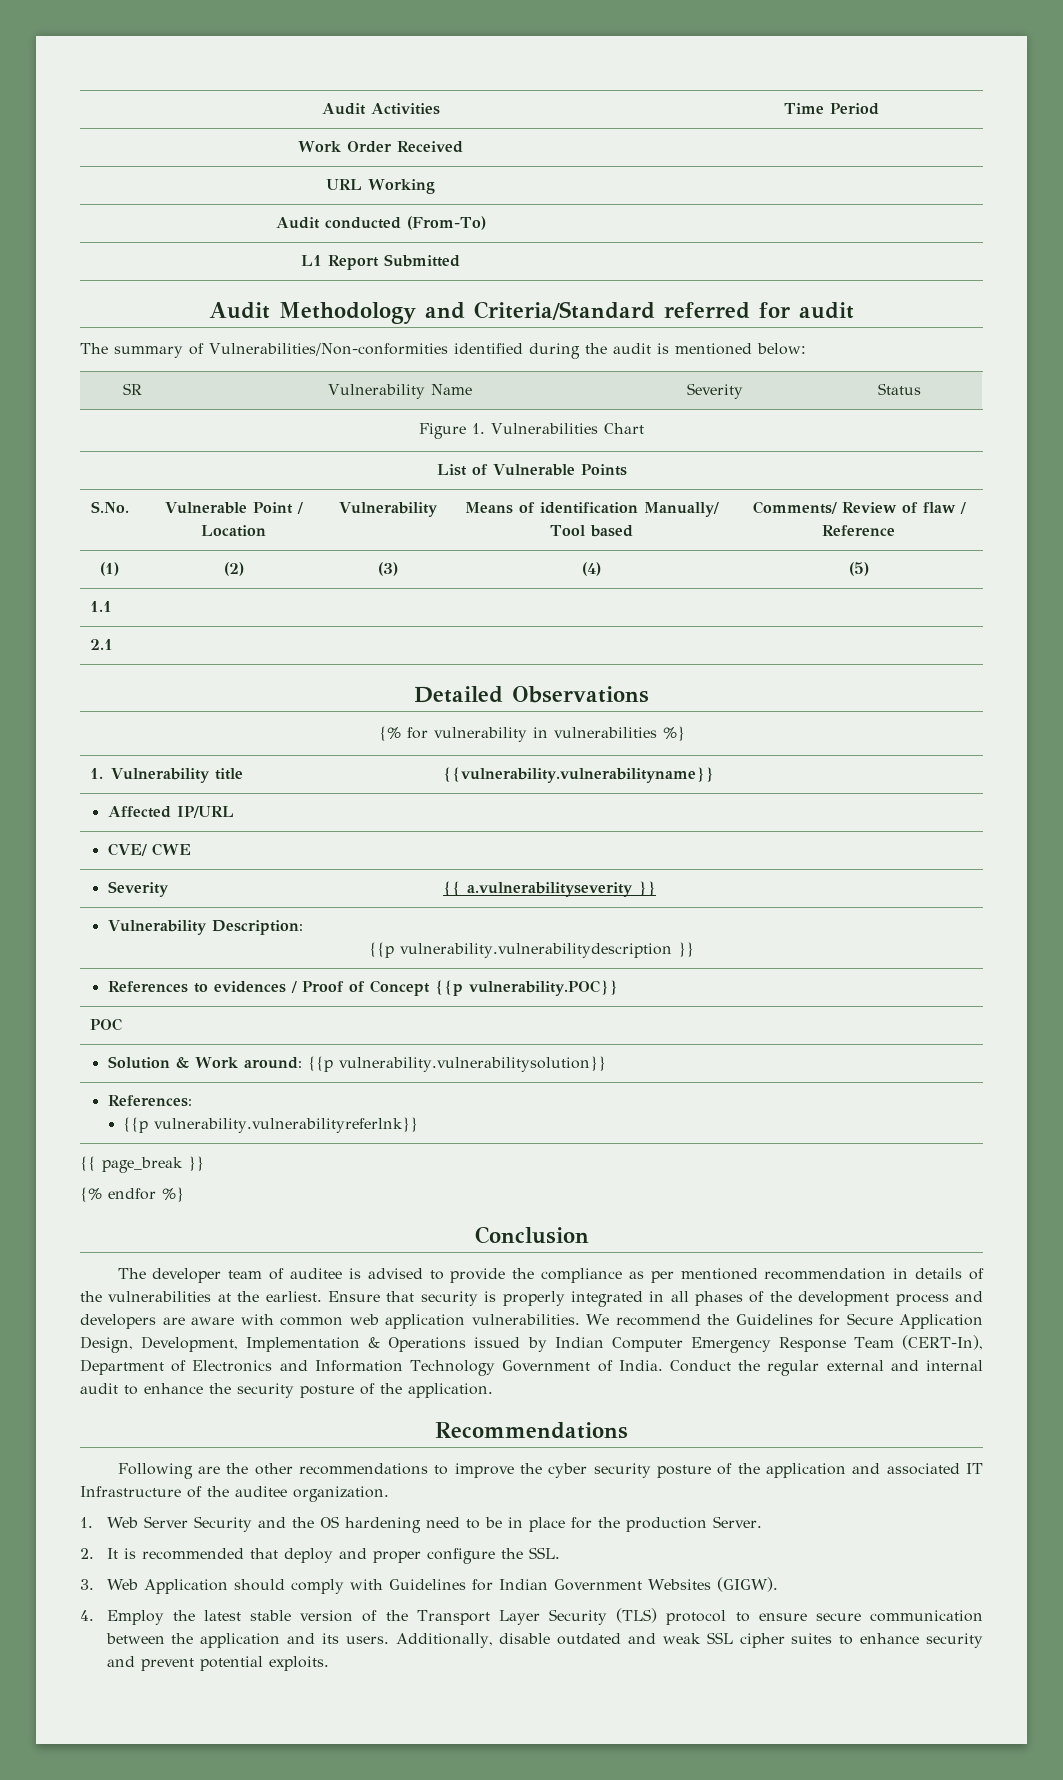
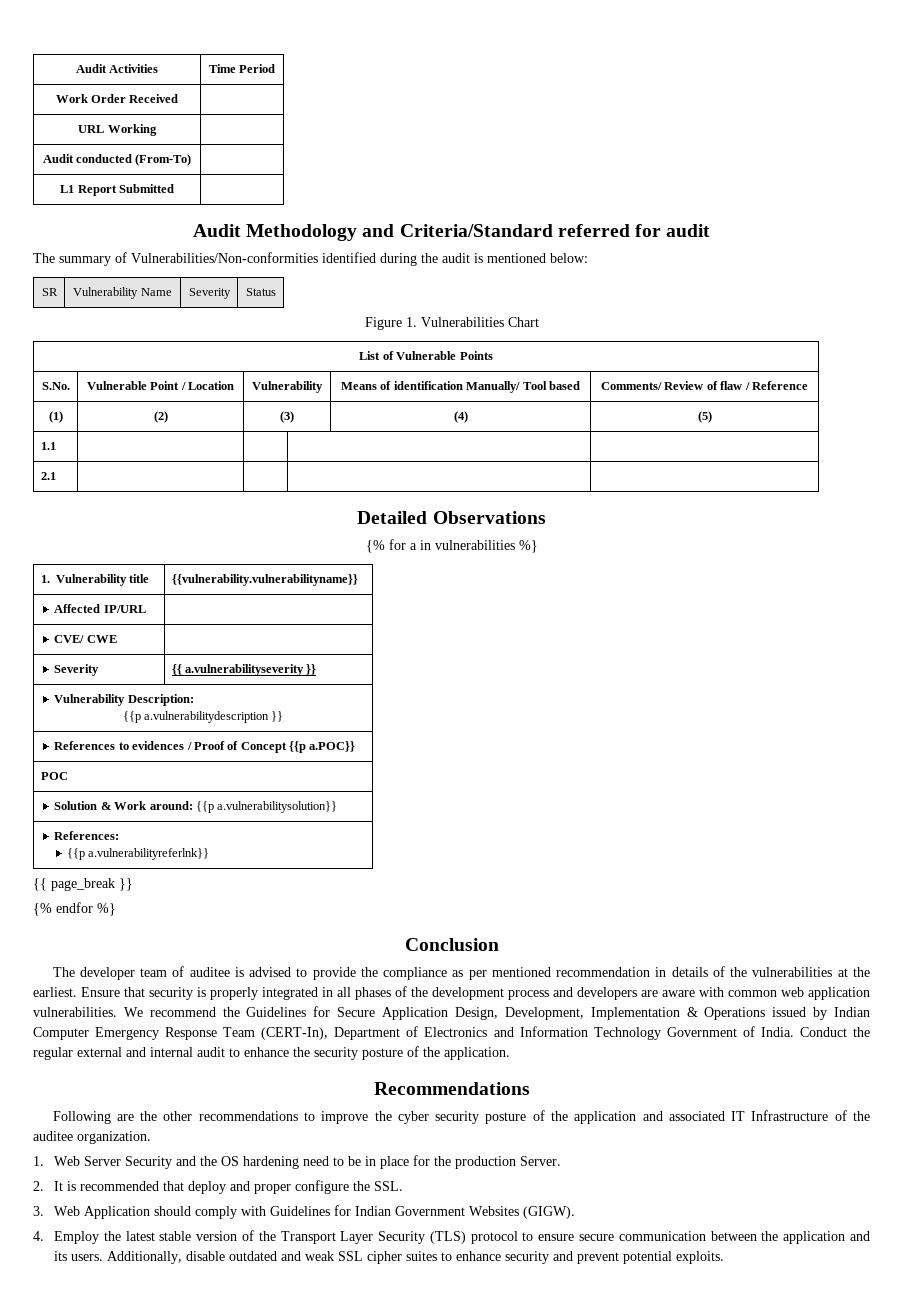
[433,727,527,742] vulnerability -> [409,543,417,550] a
[400,943,673,958] vulnerability.vulnerabilitydescription -> [144,711,269,723] a.vulnerabilitydescription
[468,980,618,996] vulnerability.POC}} -> [309,741,356,752] a.POC}}
[338,1056,606,1072] vulnerability.vulnerabilitysolution}} -> [217,801,338,813] a.vulnerabilitysolution}}
[154,1117,419,1133] vulnerability.vulnerabilityreferlnk}} -> [88,848,210,860] a.vulnerabilityreferlnk}}

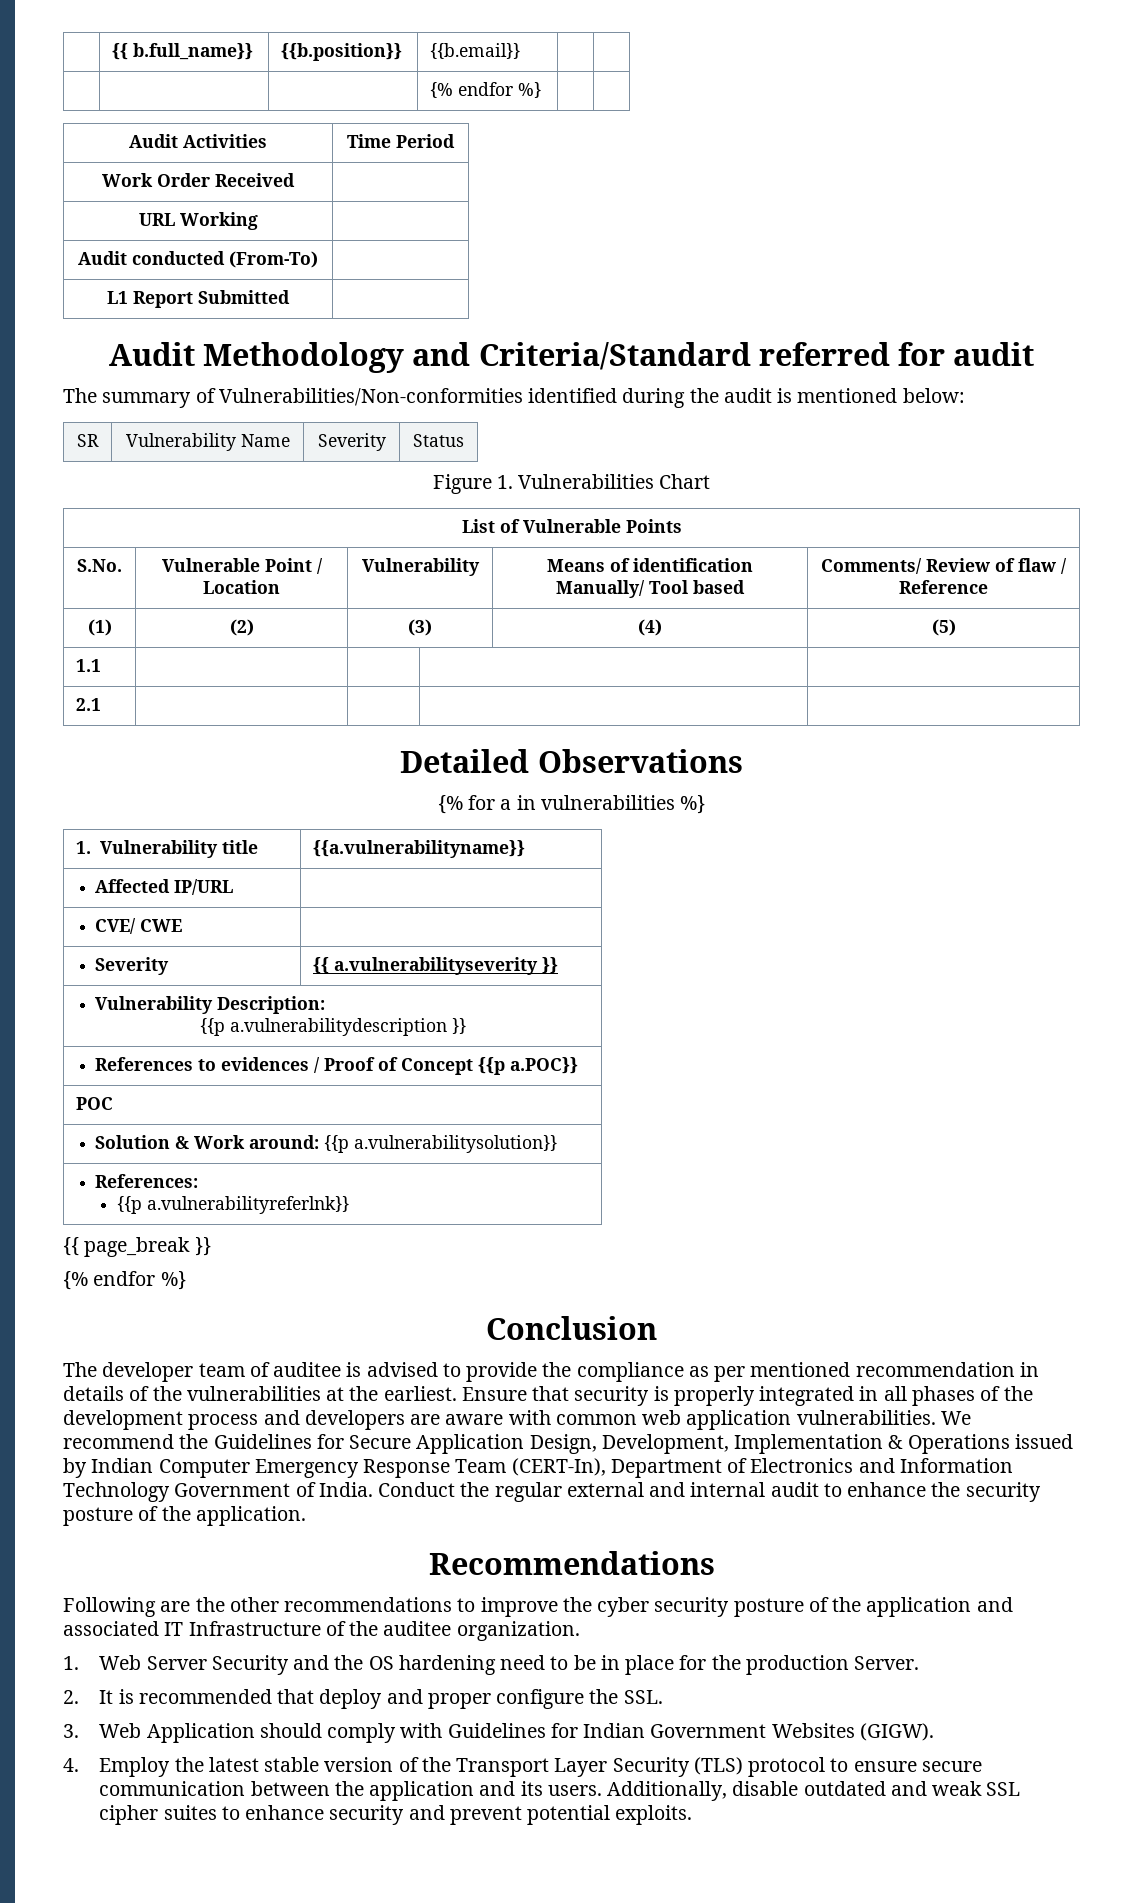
(75, 68) none -> [112,43,254,60] [281,43,403,61] [430,43,521,59] [430,82,542,98] | {{ b.full_name}} | {{b.position}} | {{b.email}} | | // | | | {% endfor %} | | //
[171,574,358,586] {{vulnerability.vulnerabilityname}} -> [313,840,526,858] {{a.vulnerabilityname}}

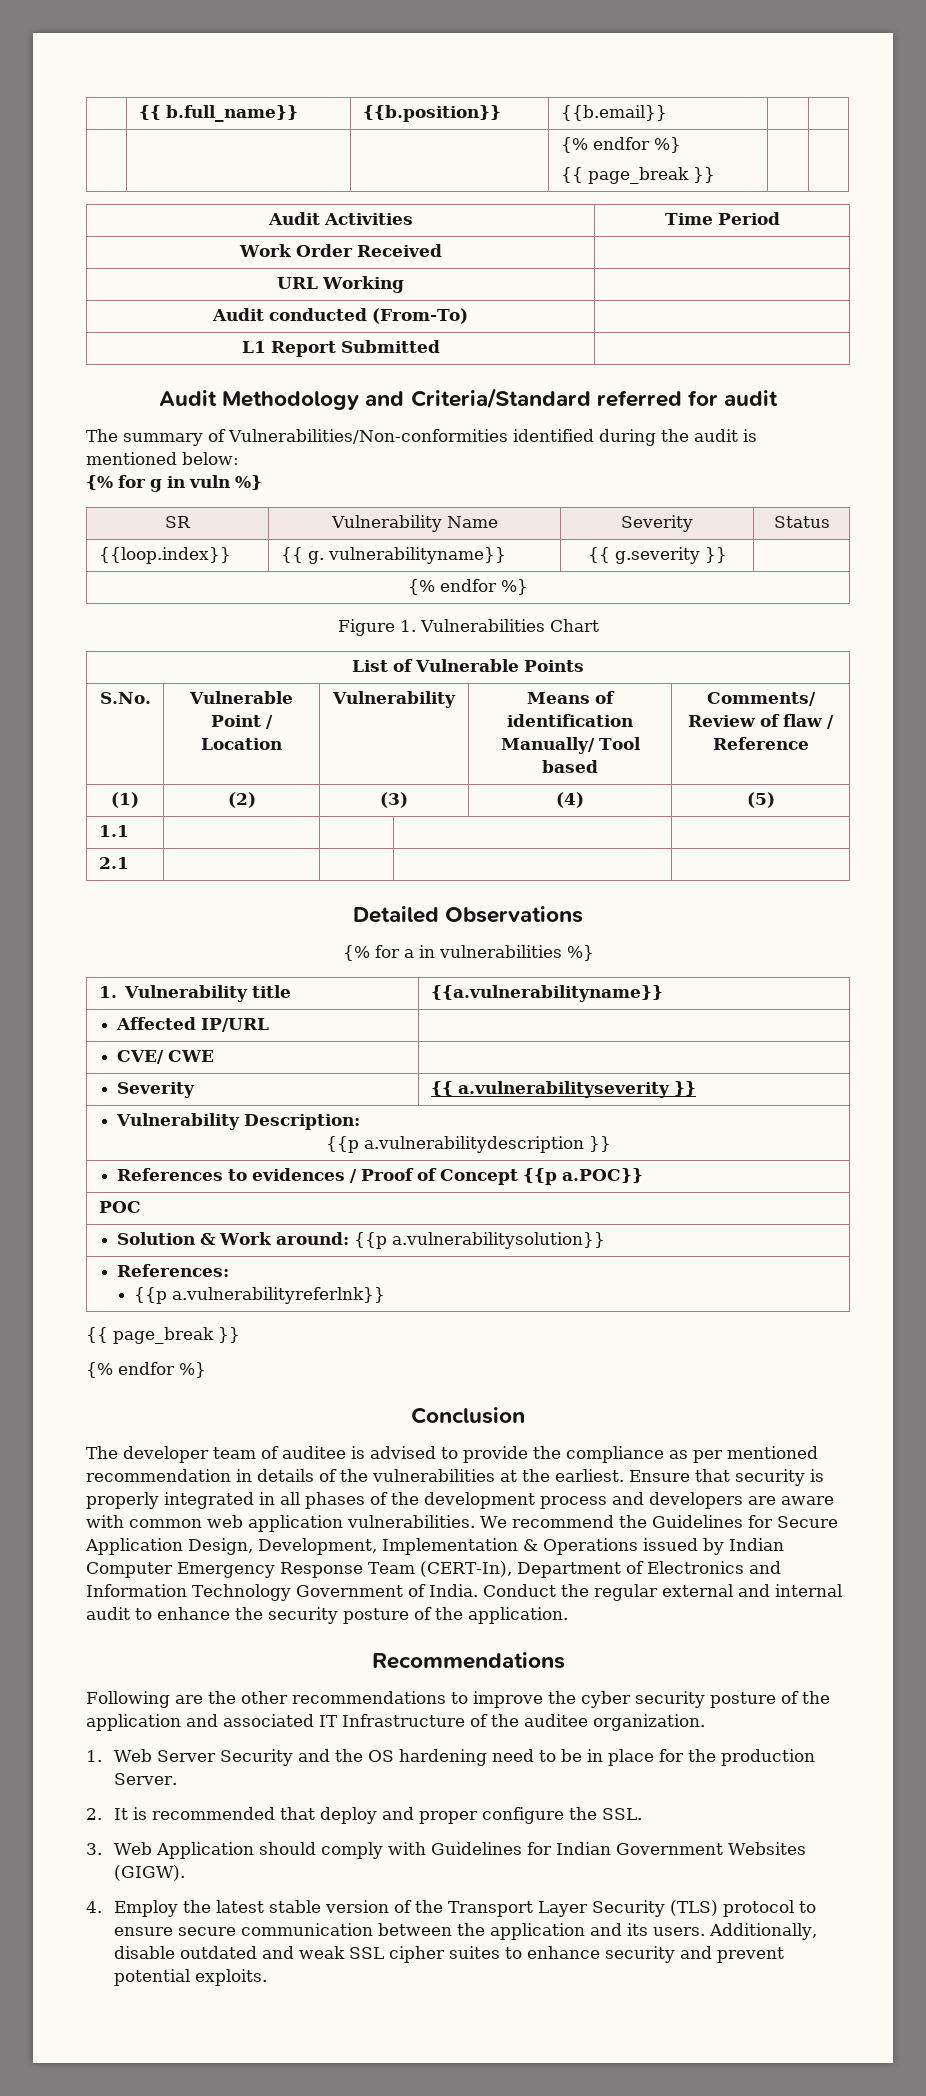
(542, 90) none -> [560,167,715,184] // {{ page_break }}
(965, 395) none -> [86,475,262,492] // {% for g in vuln %}
(464, 440) none -> [98,547,231,564] [280,547,506,564] [587,547,727,564] [408,579,528,595] // {{loop.index}} | {{ g. vulnerabilityname}} | {{ g.severity }} | // {% endfor %}

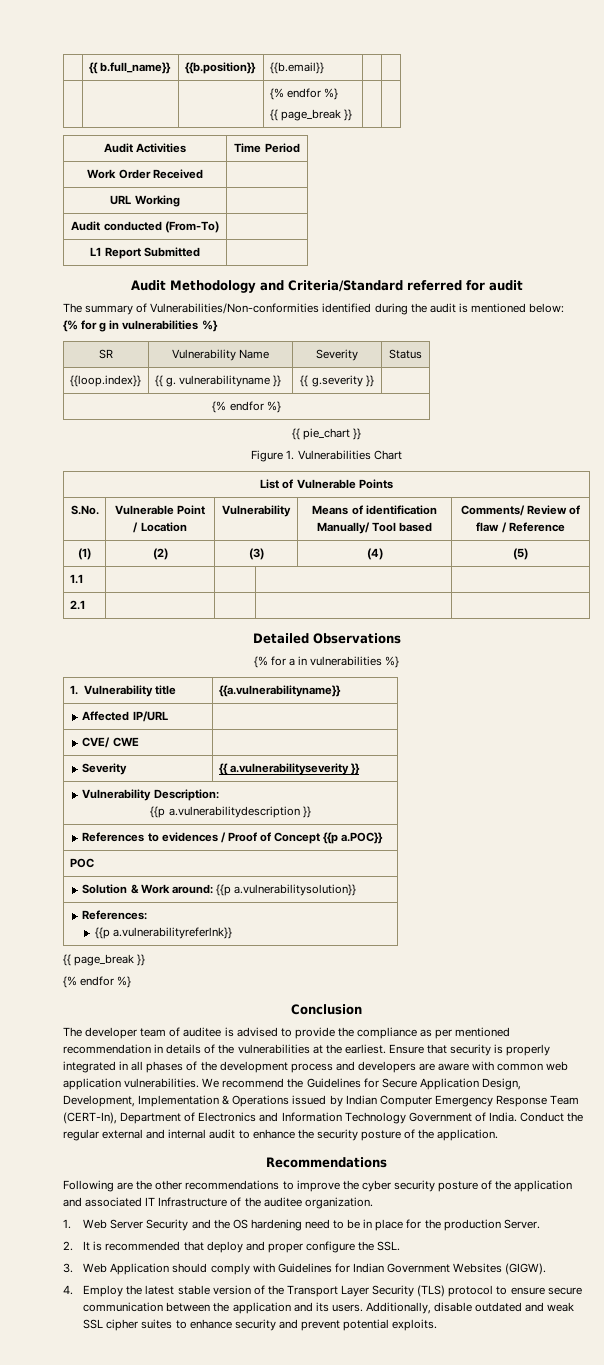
[189,475,230,488] vuln -> [122,320,199,330] vulnerabilities
[327,547,506,564] vulnerabilityname}} -> [179,375,282,387] vulnerabilityname }}
(528, 587) none -> [291,428,362,440] // {{ pie_chart }}

